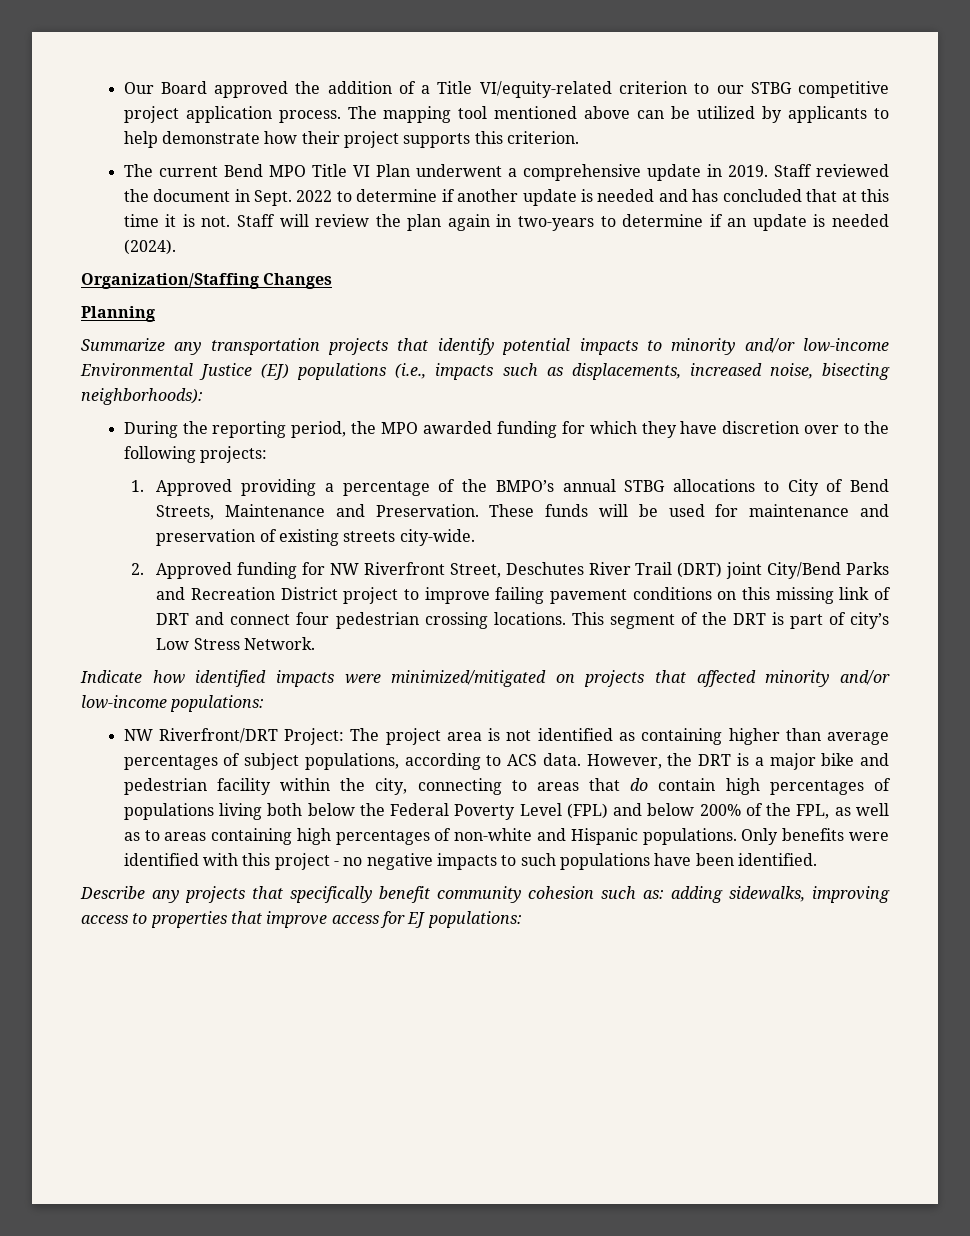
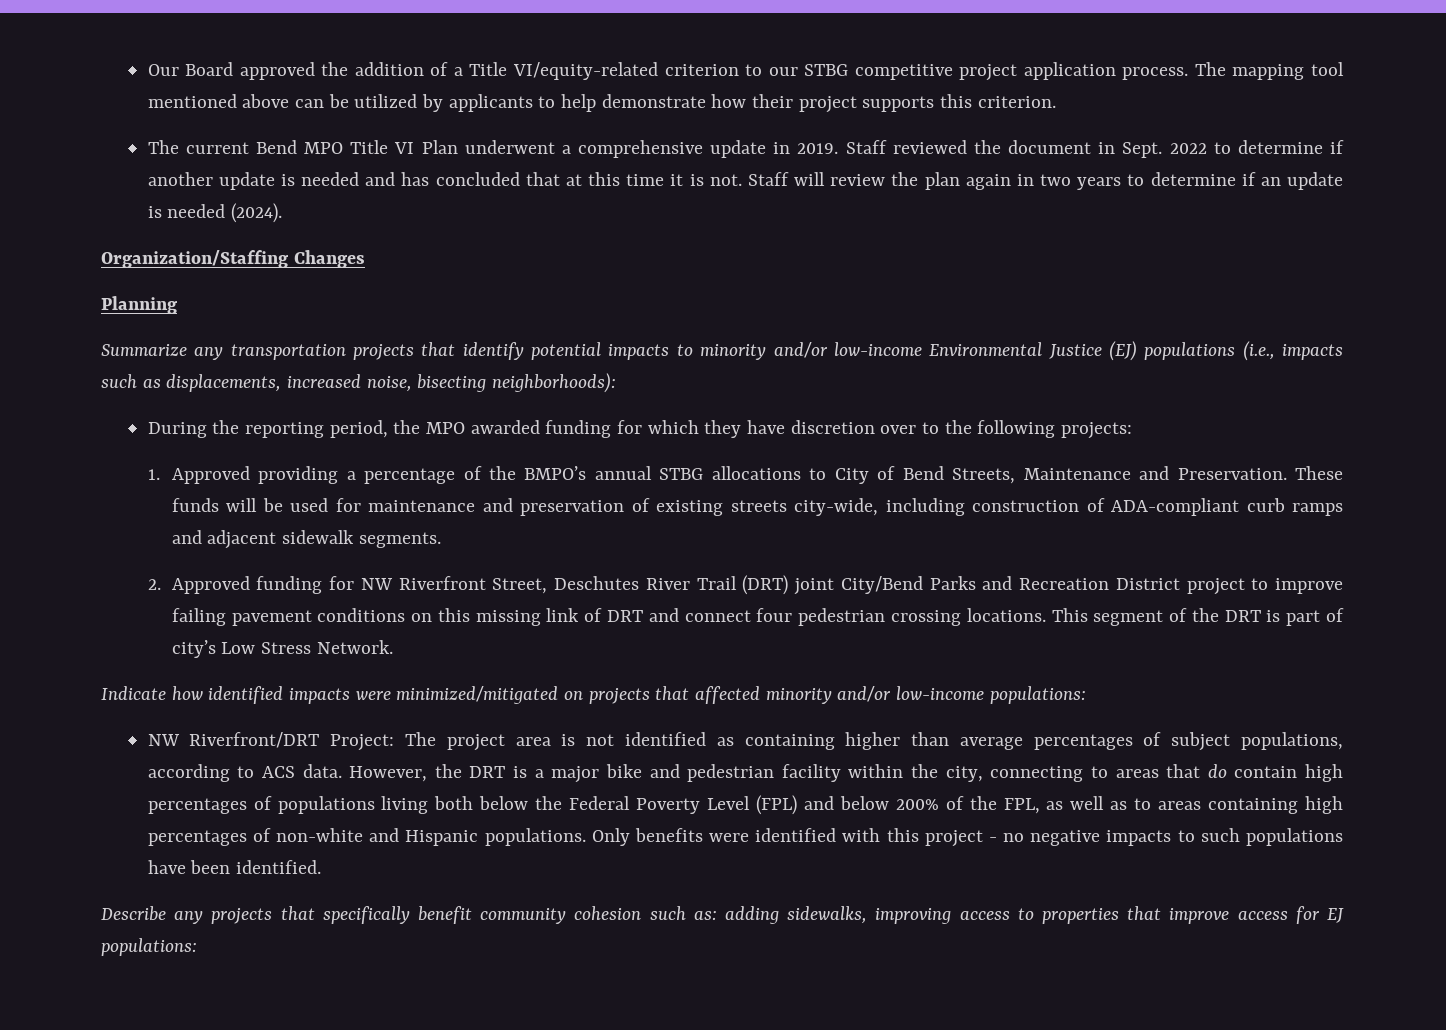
[517,216,594,231] two-years -> [1040,174,1122,190] two years
[399,529,475,546] city-wide. -> [794,498,1344,516] [171,530,441,549] city-wide, including construction of ADA-compliant curb ramps and adjacent sidewalk segments.

